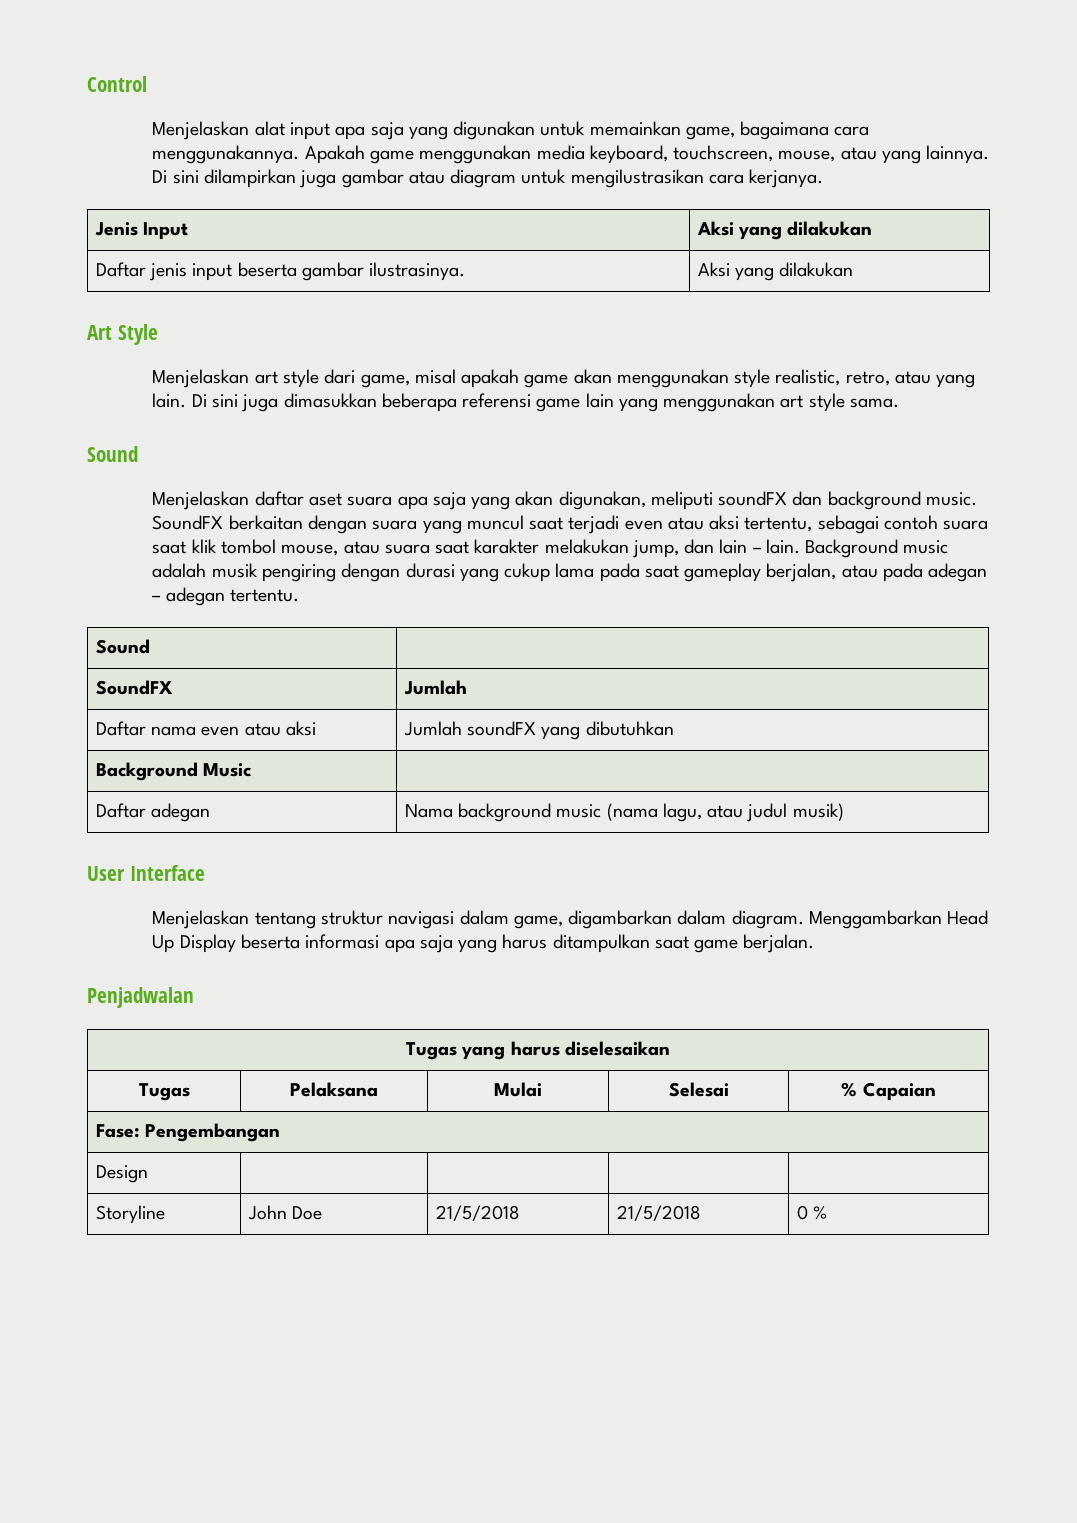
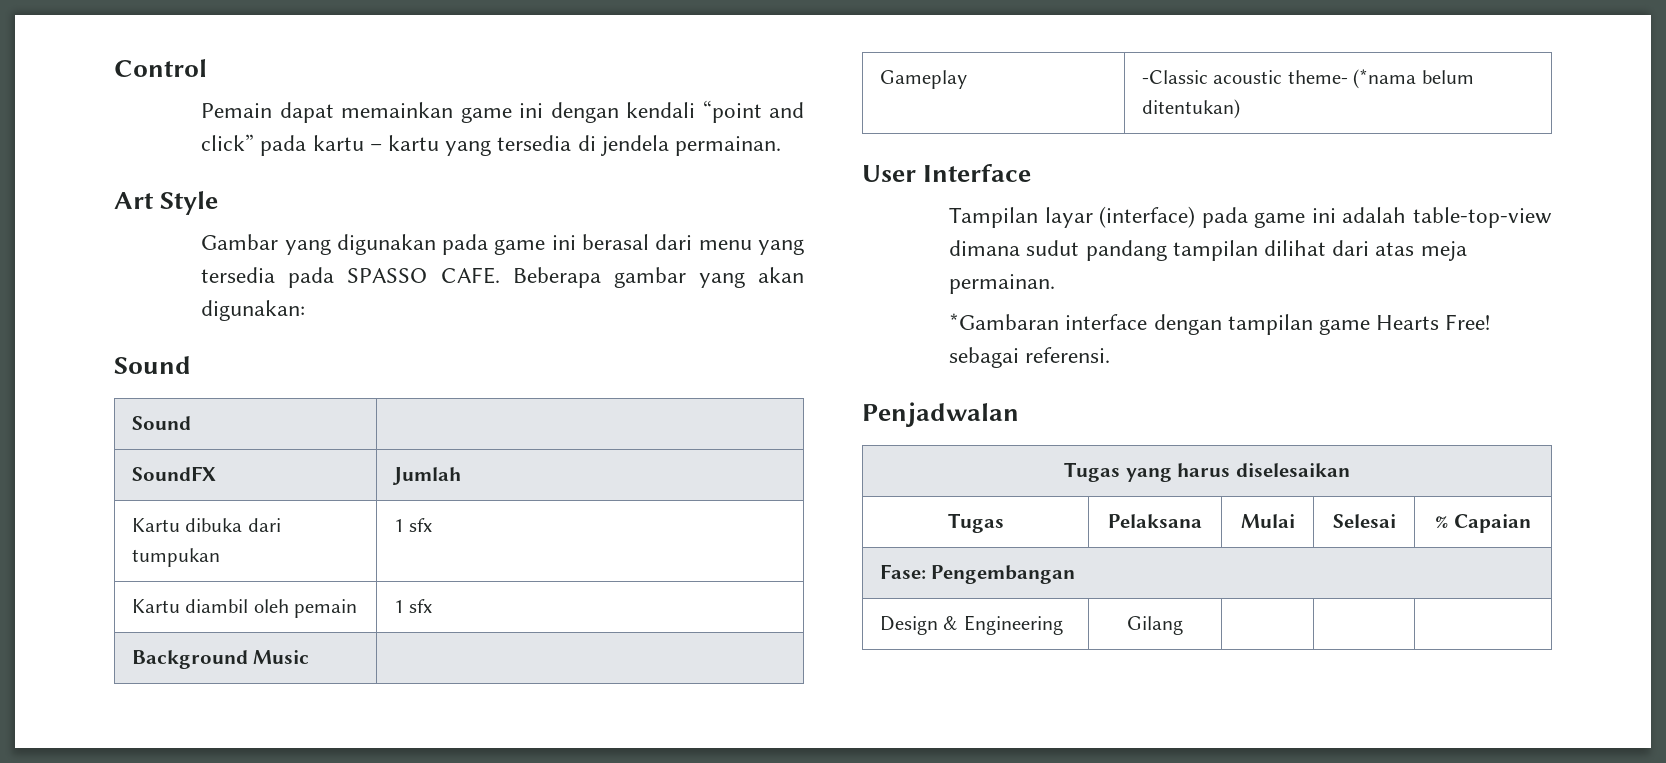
[152,121,870,140] [152,145,990,164] [152,169,824,188] [94,222,189,240] [696,221,873,240] [95,262,466,281] [697,262,854,281] [87,324,158,345] [152,369,976,388] [152,393,899,412] [87,446,138,462] [152,491,977,510] [152,515,989,534] [152,539,949,558] [152,563,988,582] [152,587,300,606] [95,639,150,654] [95,680,173,695] [403,680,467,695] [95,721,316,736] [403,721,674,740] [95,762,252,781] [95,803,211,822] [404,803,844,822] [87,865,205,881] [152,910,989,929] [152,934,815,953] Menjelaskan alat input apa saja yang digunakan untuk memainkan game, bagaimana cara menggunakannya. Apakah game menggunakan media keyboard, touchscreen, mouse, atau yang lainnya. Di sini dilampirkan juga gambar atau diagram untuk mengilustrasikan cara kerjanya. // Jenis Input | Aksi yang dilakukan // Daftar jenis input beserta gambar ilustrasinya. | Aksi yang dilakukan // Art Style // Menjelaskan art style dari game, misal apakah game akan menggunakan style realistic, retro, atau yang lain. Di sini juga dimasukkan beberapa referensi game lain yang menggunakan art style sama. // Sound // Menjelaskan daftar aset suara apa saja yang akan digunakan, meliputi soundFX dan background music. SoundFX berkaitan dengan suara yang muncul saat terjadi even atau aksi tertentu, sebagai contoh suara saat klik tombol mouse, atau suara saat karakter melakukan jump, dan lain – lain. Background music adalah musik pengiring dengan durasi yang cukup lama pada saat gameplay berjalan, atau pada adegan – adegan tertentu. // Sound | // SoundFX | Jumlah // Daftar nama even atau aksi | Jumlah soundFX yang dibutuhkan // Background Music | // Daftar adegan | Nama background music (nama lagu, atau judul musik) // User Interface // Menjelaskan tentang struktur navigasi dalam game, digambarkan dalam diagram. Menggambarkan Head Up Display beserta informasi apa saja yang harus ditampulkan saat game berjalan. -> [201,100,804,123] [201,134,782,156] [114,191,219,215] [201,234,804,255] [201,267,804,288] [201,300,306,321] [114,356,191,374] [131,416,191,430] [131,466,216,481] [391,467,461,485] [131,518,281,532] [131,548,220,567] [393,518,433,532] [131,599,358,618] [393,599,433,613] [131,650,310,669] [879,70,967,89] [1141,69,1474,89] [1141,99,1240,119] [862,164,1032,182] [949,206,1552,228] [949,240,1467,261] [949,274,1056,294] [949,313,1491,335] [949,347,1111,368] Pemain dapat memainkan game ini dengan kendali “point and click” pada kartu – kartu yang tersedia di jendela permainan. // Art Style // Gambar yang digunakan pada game ini berasal dari menu yang tersedia pada SPASSO CAFE. Beberapa gambar yang akan digunakan: // Sound // Sound | // SoundFX | Jumlah // Kartu dibuka dari tumpukan | 1 sfx // Kartu diambil oleh pemain | 1 sfx // Background Music | // Gameplay | -Classic acoustic theme- (*nama belum ditentukan) // User Interface // Tampilan layar (interface) pada game ini adalah table-top-view dimana sudut pandang tampilan dilihat dari atas meja permainan. // *Gambaran interface dengan tampilan game Hearts Free! sebagai referensi.
[95,1205,165,1224] [247,1205,323,1220] [435,1205,520,1221] [616,1205,701,1221] [796,1205,828,1220] | | | | // Storyline | John Doe | 21/5/2018 | 21/5/2018 | 0 % -> [943,615,1063,635] [1127,616,1183,635] & Engineering | Gilang | | |

